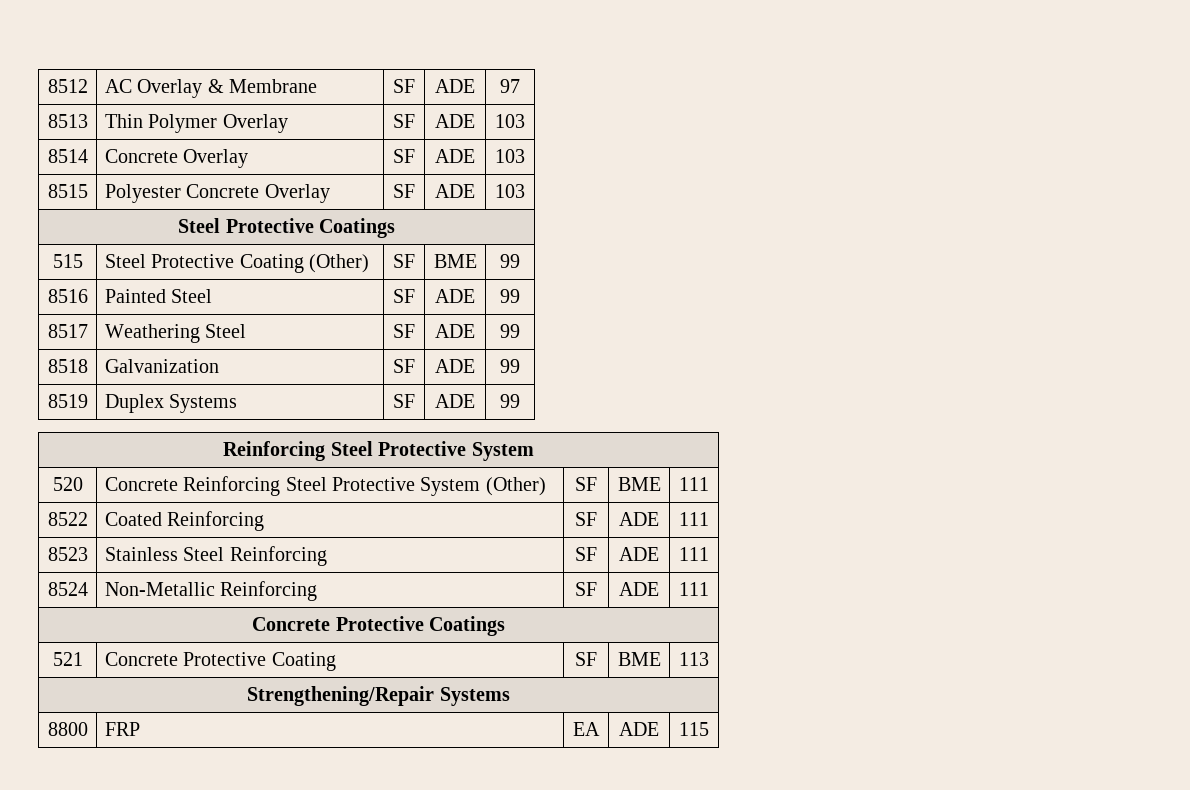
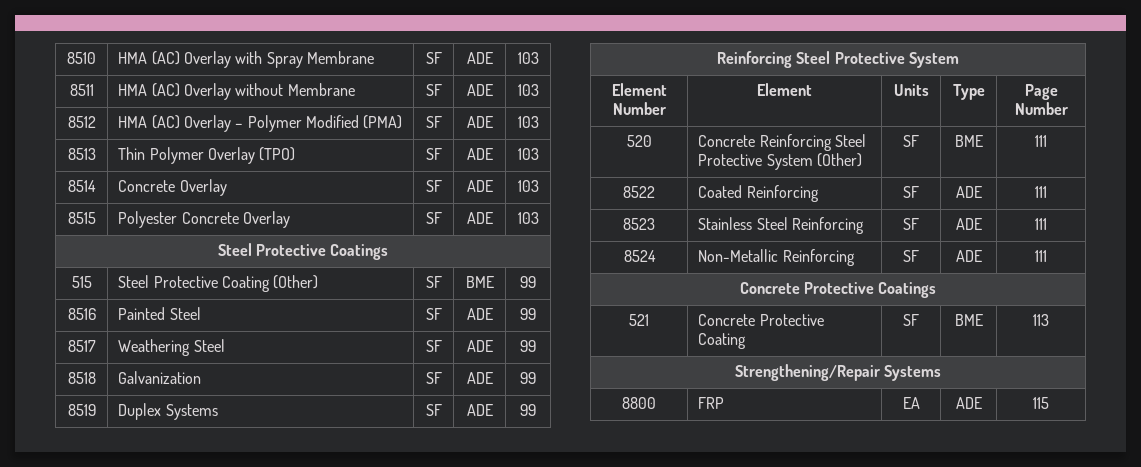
[47,79,88,93] [104,79,317,98] [393,79,415,93] [435,79,475,93] [500,79,520,93] 8512 | AC Overlay & Membrane | SF | ADE | 97 -> [67,52,96,64] [118,51,374,68] [425,52,442,64] [466,52,493,64] [517,52,539,64] [69,84,94,96] [118,83,355,100] [425,84,442,96] [466,84,493,96] [517,84,539,96] [67,116,96,128] [118,115,403,132] [425,116,442,128] [466,116,493,128] [517,116,539,128] 8510 | HMA (AC) Overlay with Spray Membrane | SF | ADE | 103 // 8511 | HMA (AC) Overlay without Membrane | SF | ADE | 103 // 8512 | HMA (AC) Overlay – Polymer Modified (PMA) | SF | ADE | 103
(288, 123) none -> [259,147,296,161] (TPO)
(534, 451) none -> [611,83,667,96] [612,102,666,115] [757,83,812,96] [893,84,929,96] [952,84,985,100] [1024,84,1058,100] [1014,102,1068,115] // Element Number | Element | Units | Type | Page Number

